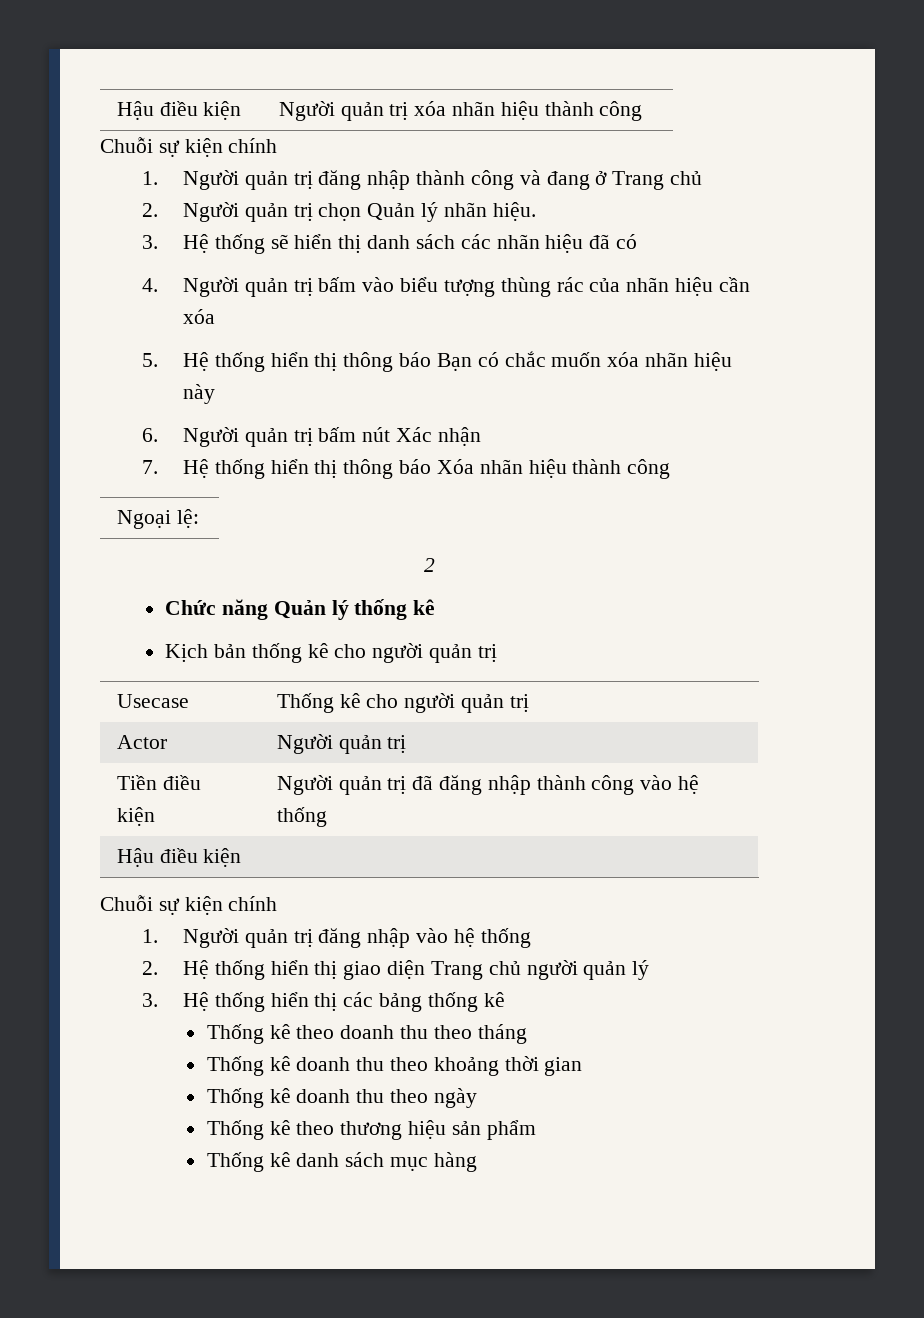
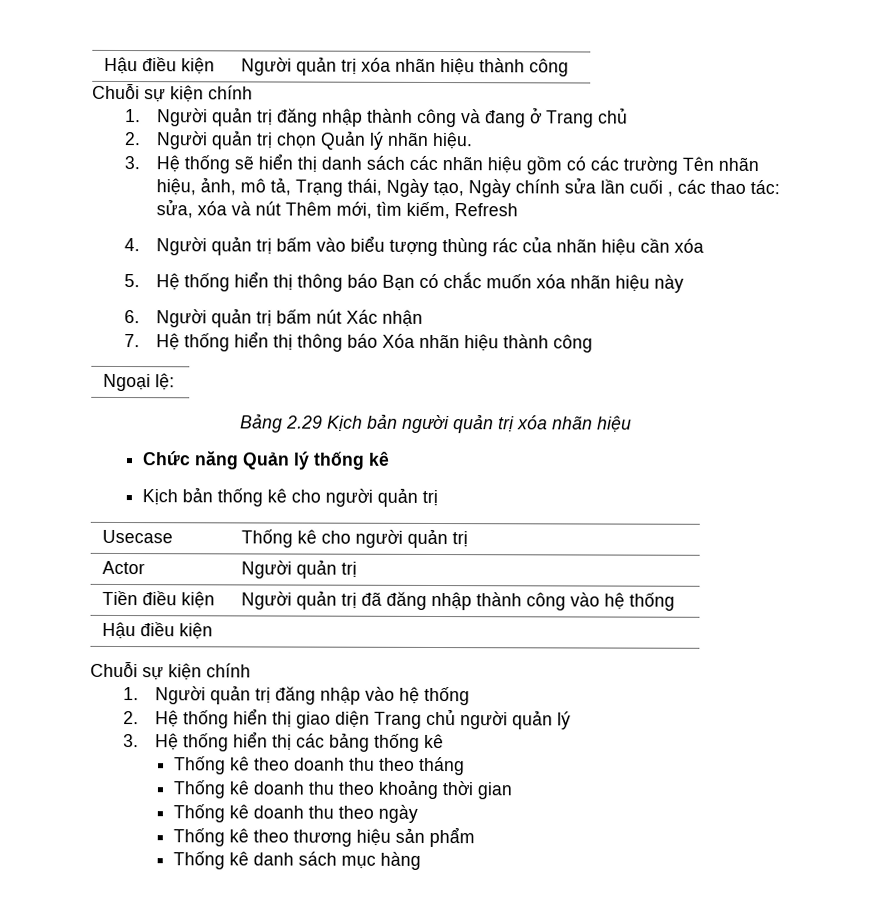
[589,234,637,249] đã có -> [525,156,759,175] [155,177,780,198] [155,199,518,220] gồm có các trường Tên nhãn hiệu, ảnh, mô tả, Trạng thái, Ngày tạo, Ngày chính sửa lần cuối , các thao tác: sửa, xóa và nút Thêm mới, tìm kiếm, Refresh
[424,558,435,572] 2 -> [240,414,632,434] Bảng 2.29 Kịch bản người quản trị xóa nhãn hiệu

